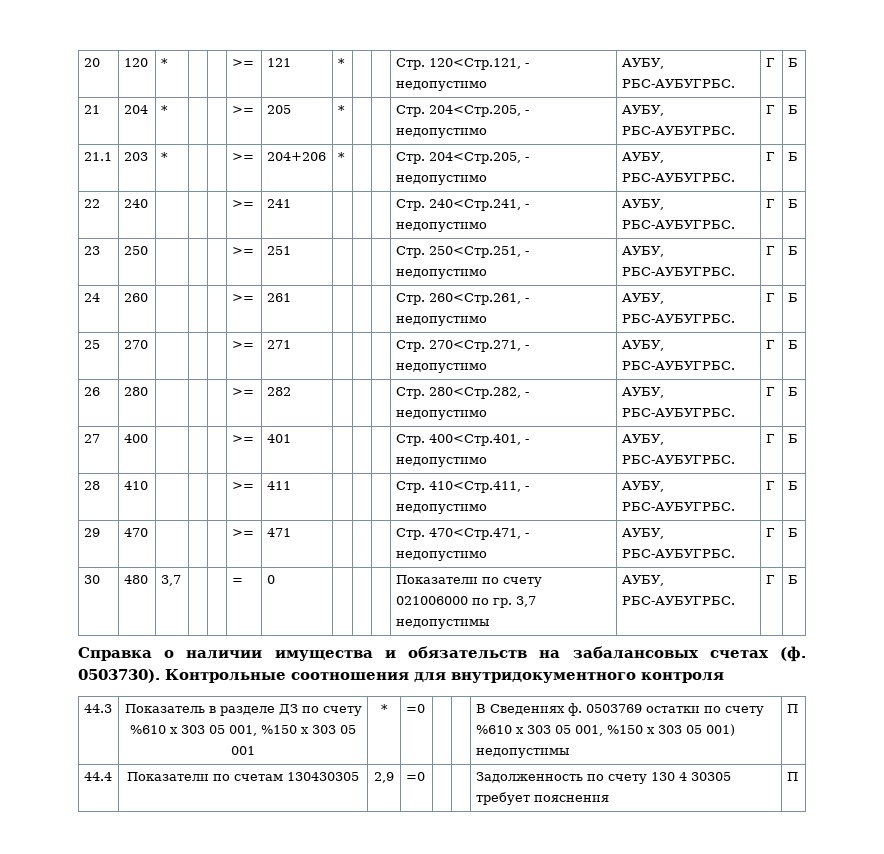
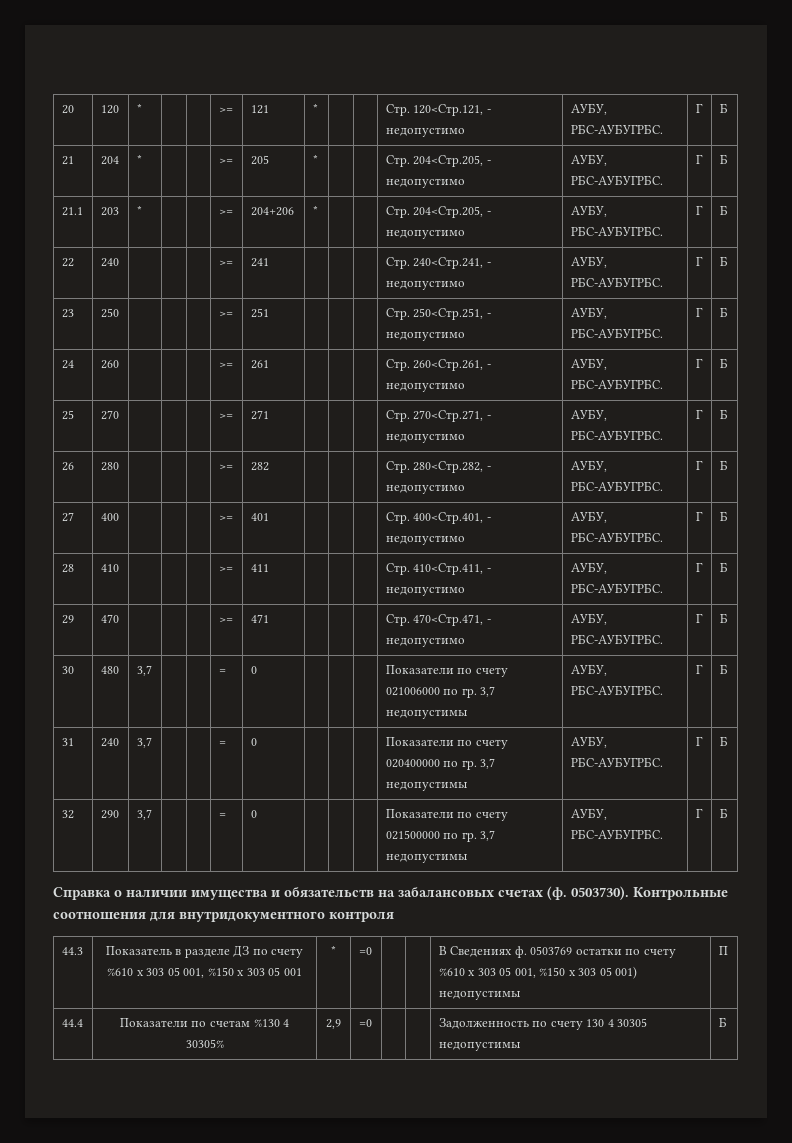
(798, 579) none -> [61,738,74,746] [100,738,119,747] [136,737,152,748] [218,741,226,746] [250,738,257,746] [385,737,508,749] [385,758,496,770] [385,781,468,791] [570,736,607,748] [570,757,663,767] [695,737,703,746] [719,736,728,746] [61,810,74,819] [100,810,119,819] [136,809,152,820] [218,813,226,818] [250,810,257,818] [385,809,508,821] [385,830,496,842] [385,853,468,863] [570,808,607,820] [570,829,663,839] [695,809,703,818] [719,808,728,818] // 31 | 240 | 3,7 | | | = | 0 | | | | Показатели по счету 020400000 по гр. 3,7 недопустимы | АУБУ, РБС-АУБУГРБС. | Г | Б // 32 | 290 | 3,7 | | | = | 0 | | | | Показатели по счету 021500000 по гр. 3,7 недопустимы | АУБУ, РБС-АУБУГРБС. | Г | Б
[287,772,359,781] 130430305 -> [253,1019,290,1027] [185,1039,224,1048] %130 4 30305%
[475,792,609,805] [786,772,798,781] требует пояснения | П -> [438,1041,521,1051] [718,1017,727,1027] недопустимы | Б

